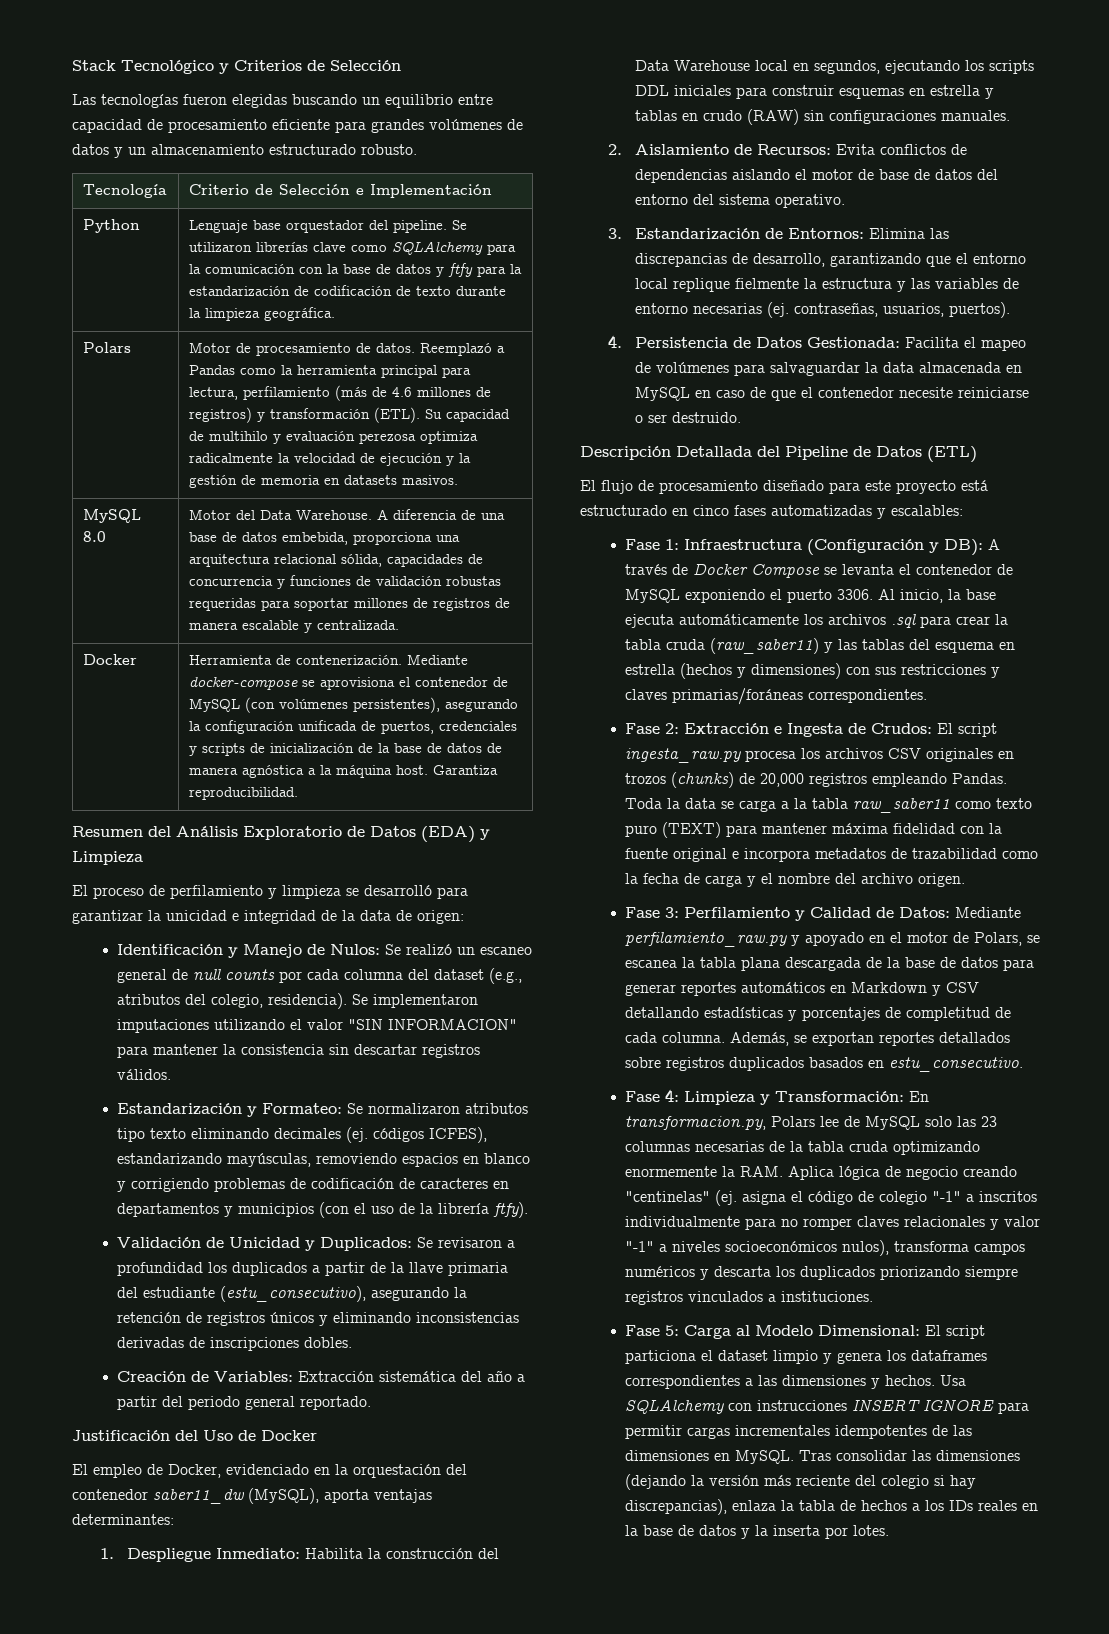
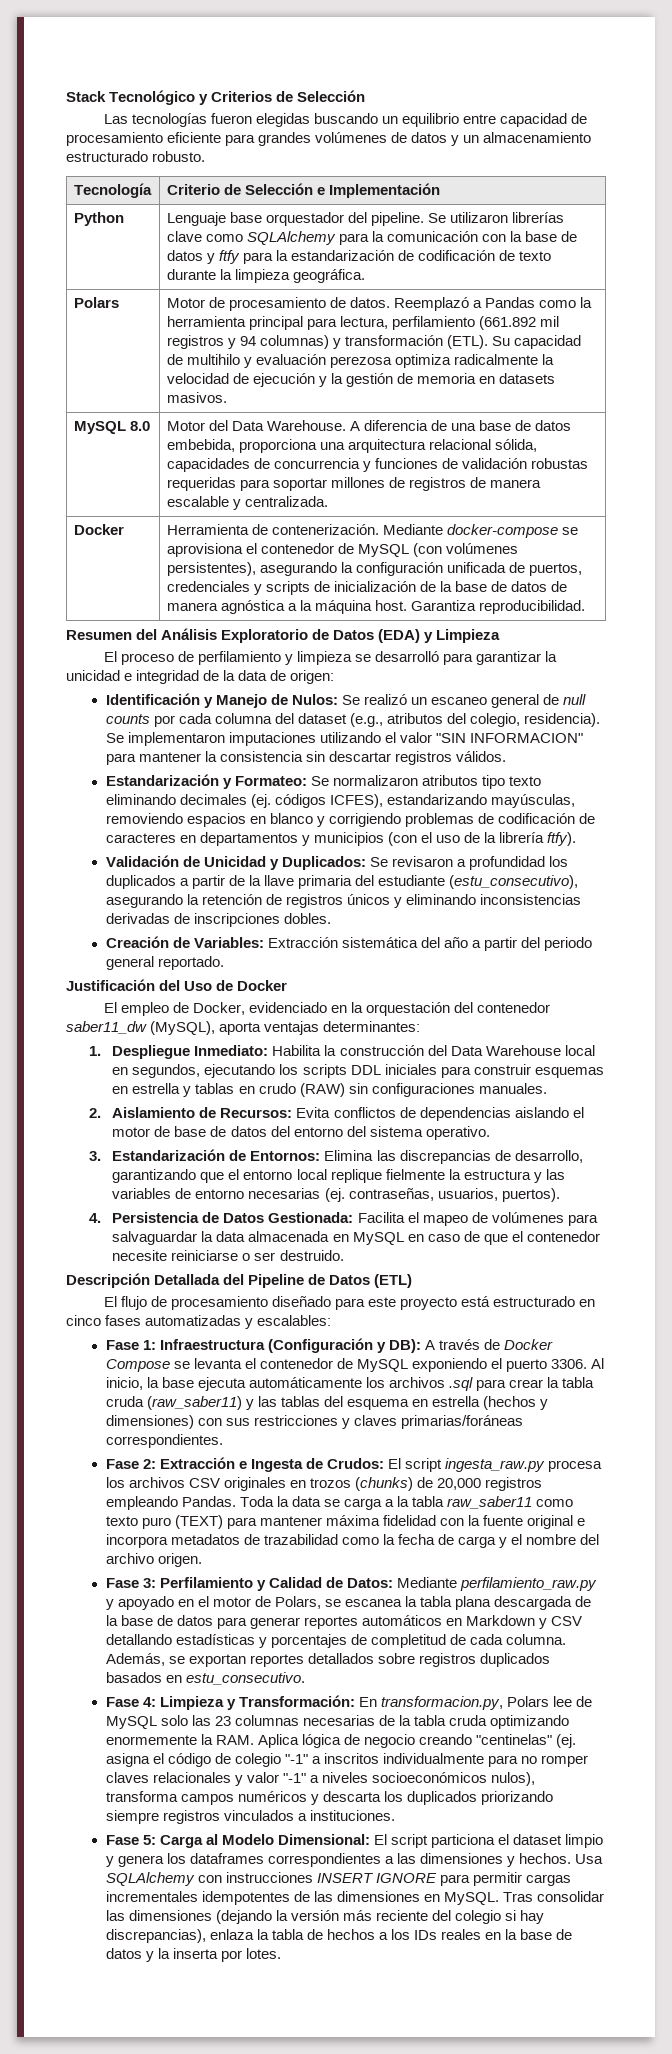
[335,385,492,401] [189,407,253,423] (más de 4.6 millones de registros) -> [479,316,560,330] [166,335,330,349] (661.892 mil registros y 94 columnas)

